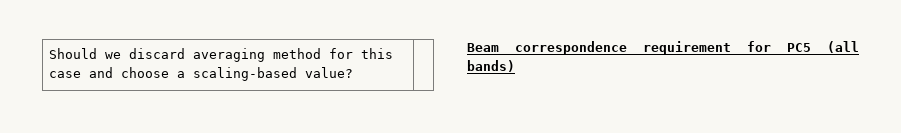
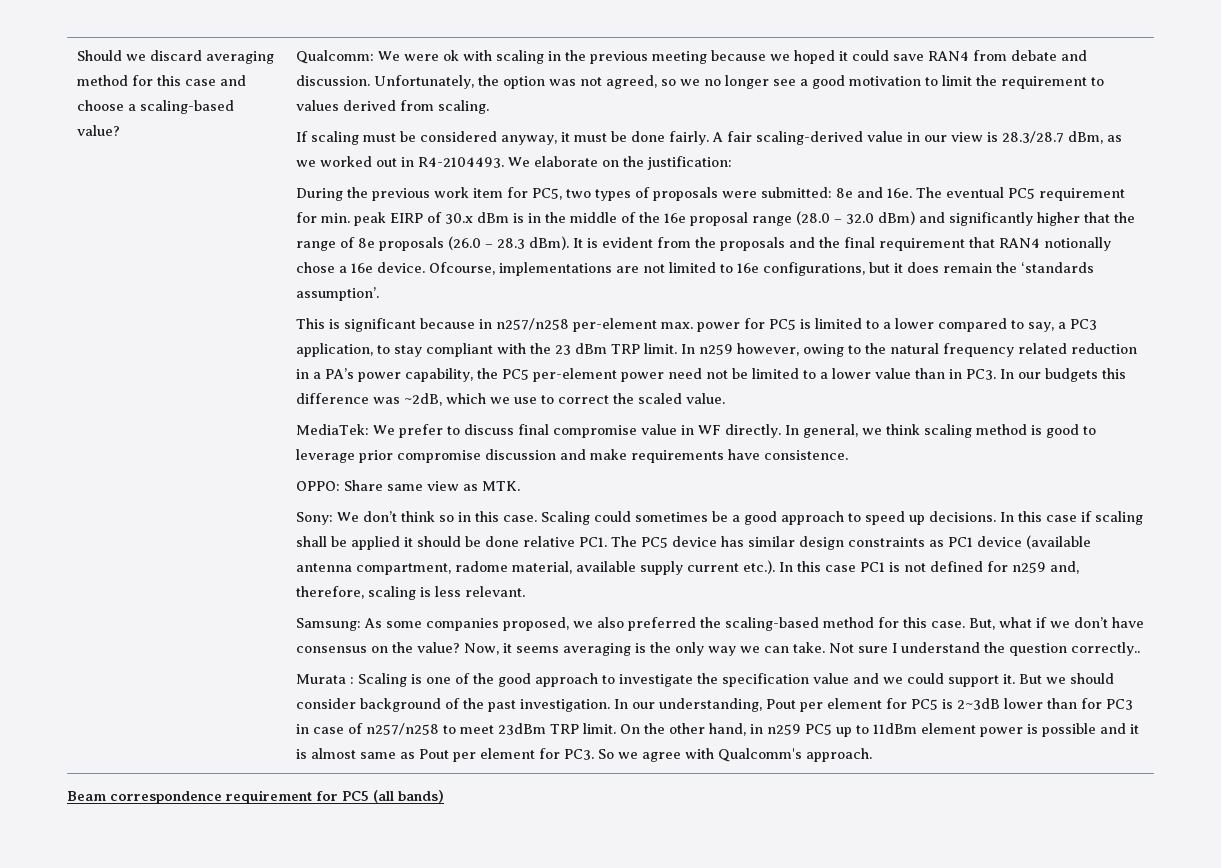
(353, 72) none -> [295,50,1087,64] [295,75,1104,89] [295,100,489,114] [295,131,1122,145] [295,156,732,170] [295,187,1125,201] [295,211,1135,226] [295,236,1111,251] [295,262,1094,276] [295,287,379,301] [295,318,1097,332] [295,343,1137,357] [295,368,1126,382] [295,393,725,406] [295,424,1096,438] [295,449,848,463] [295,480,520,491] [295,511,1143,525] [295,535,1091,550] [295,560,1079,575] [295,586,525,600] [295,617,1144,631] [295,642,1140,656] [295,673,1114,687] [295,698,1133,712] [295,723,1139,737] [295,748,872,762] Qualcomm: We were ok with scaling in the previous meeting because we hoped it could save RAN4 from debate and discussion. Unfortunately, the option was not agreed, so we no longer see a good motivation to limit the requirement to values derived from scaling. // If scaling must be considered anyway, it must be done fairly. A fair scaling-derived value in our view is 28.3/28.7 dBm, as we worked out in R4-2104493. We elaborate on the justification: // During the previous work item for PC5, two types of proposals were submitted: 8e and 16e. The eventual PC5 requirement for min. peak EIRP of 30.x dBm is in the middle of the 16e proposal range (28.0 – 32.0 dBm) and significantly higher that the range of 8e proposals (26.0 – 28.3 dBm). It is evident from the proposals and the final requirement that RAN4 notionally chose a 16e device. Ofcourse, implementations are not limited to 16e configurations, but it does remain the ‘standards assumption’. // This is significant because in n257/n258 per-element max. power for PC5 is limited to a lower compared to say, a PC3 application, to stay compliant with the 23 dBm TRP limit. In n259 however, owing to the natural frequency related reduction in a PA’s power capability, the PC5 per-element power need not be limited to a lower value than in PC3. In our budgets this difference was ~2dB, which we use to correct the scaled value. // MediaTek: We prefer to discuss final compromise value in WF directly. In general, we think scaling method is good to leverage prior compromise discussion and make requirements have consistence. // OPPO: Share same view as MTK. // Sony: We don’t think so in this case. Scaling could sometimes be a good approach to speed up decisions. In this case if scaling shall be applied it should be done relative PC1. The PC5 device has similar design constraints as PC1 device (available antenna compartment, radome material, available supply current etc.). In this case PC1 is not defined for n259 and, therefore, scaling is less relevant. // Samsung: As some companies proposed, we also preferred the scaling-based method for this case. But, what if we don’t have consensus on the value? Now, it seems averaging is the only way we can take. Not sure I understand the question correctly.. // Murata : Scaling is one of the good approach to investigate the specification value and we could support it. But we should consider background of the past investigation. In our understanding, Pout per element for PC5 is 2~3dB lower than for PC3 in case of n257/n258 to meet 23dBm TRP limit. On the other hand, in n259 PC5 up to 11dBm element power is possible and it is almost same as Pout per element for PC3. So we agree with Qualcomm's approach.

